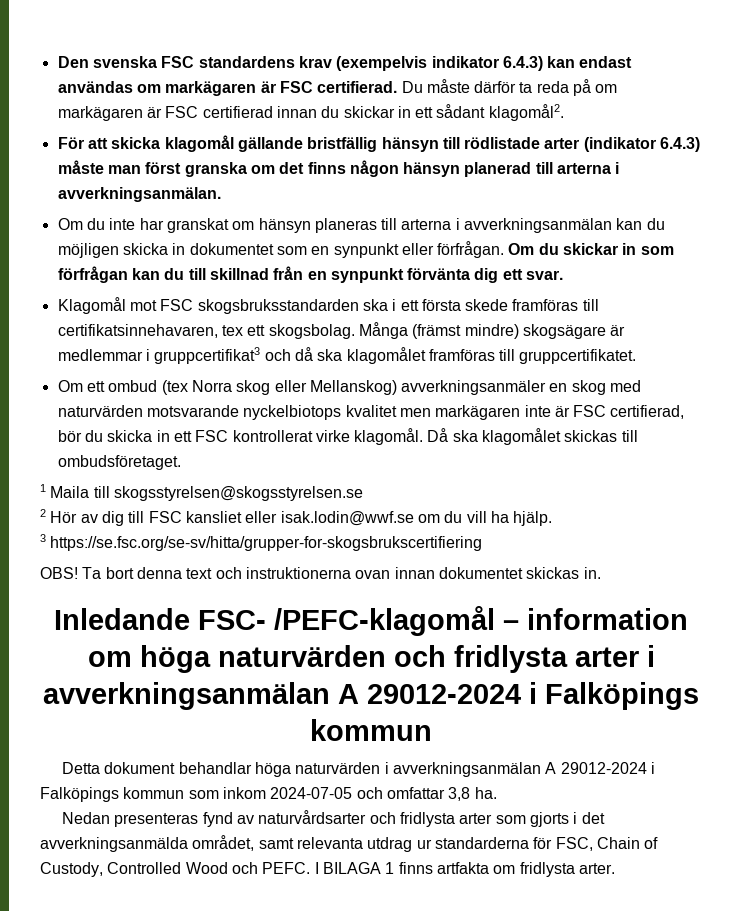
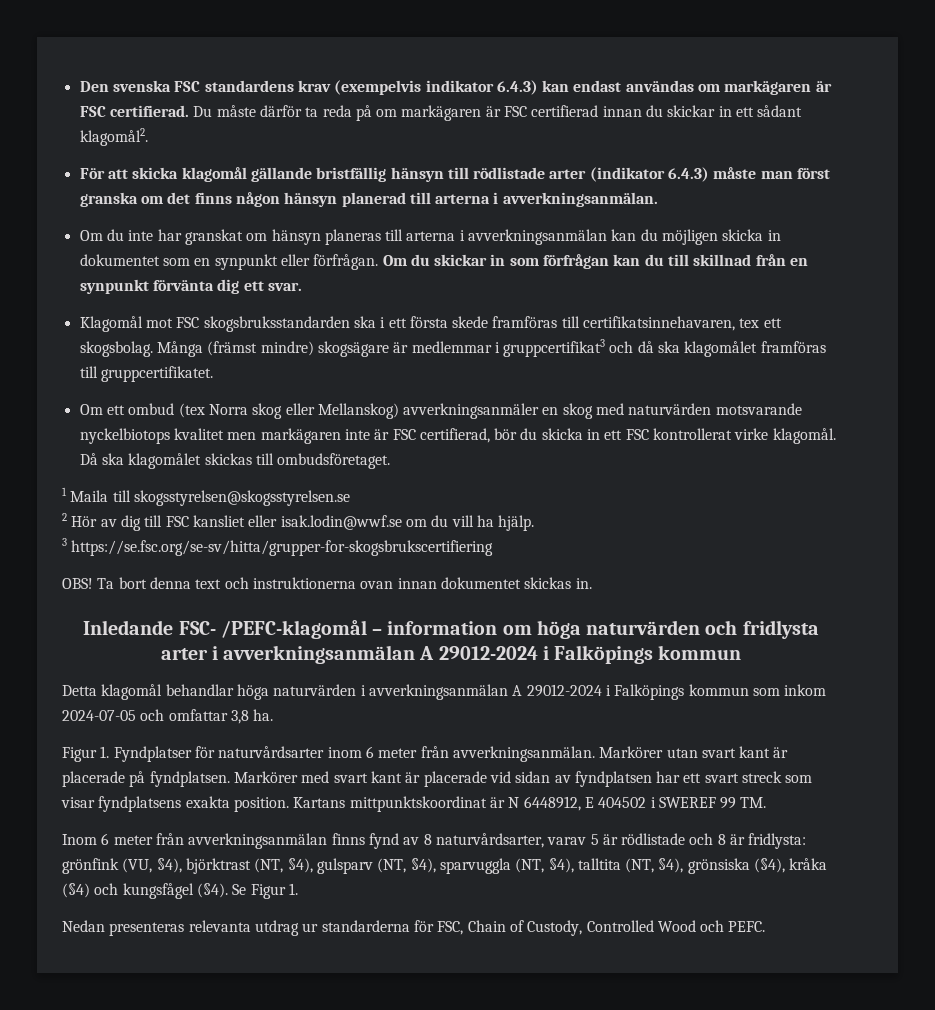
[104,762,176,774] dokument -> [101,684,163,700] klagomål
[61,810,605,827] [40,835,294,852] Nedan presenteras fynd av naturvårdsarter och fridlysta arter som gjorts i det avverkningsanmälda området, samt -> [62,746,789,762] [62,771,813,787] [61,796,767,812] [62,833,807,849] [62,858,828,874] [62,883,298,899] [62,920,185,936] Figur 1. Fyndplatser för naturvårdsarter inom 6 meter från avverkningsanmälan. Markörer utan svart kant är placerade på fyndplatsen. Markörer med svart kant är placerade vid sidan av fyndplatsen har ett svart streck som visar fyndplatsens exakta position. Kartans mittpunktskoordinat är N 6448912, E 404502 i SWEREF 99 TM. // Inom 6 meter från avverkningsanmälan finns fynd av 8 naturvårdsarter, varav 5 är rödlistade och 8 är fridlysta: grönfink (VU, §4), björktrast (NT, §4), gulsparv (NT, §4), sparvuggla (NT, §4), talltita (NT, §4), grönsiska (§4), kråka (§4) och kungsfågel (§4). Se Figur 1. // Nedan presenteras
[314,862,615,877] I BILAGA 1 finns artfakta om fridlysta arter. -> (766, 926) none

